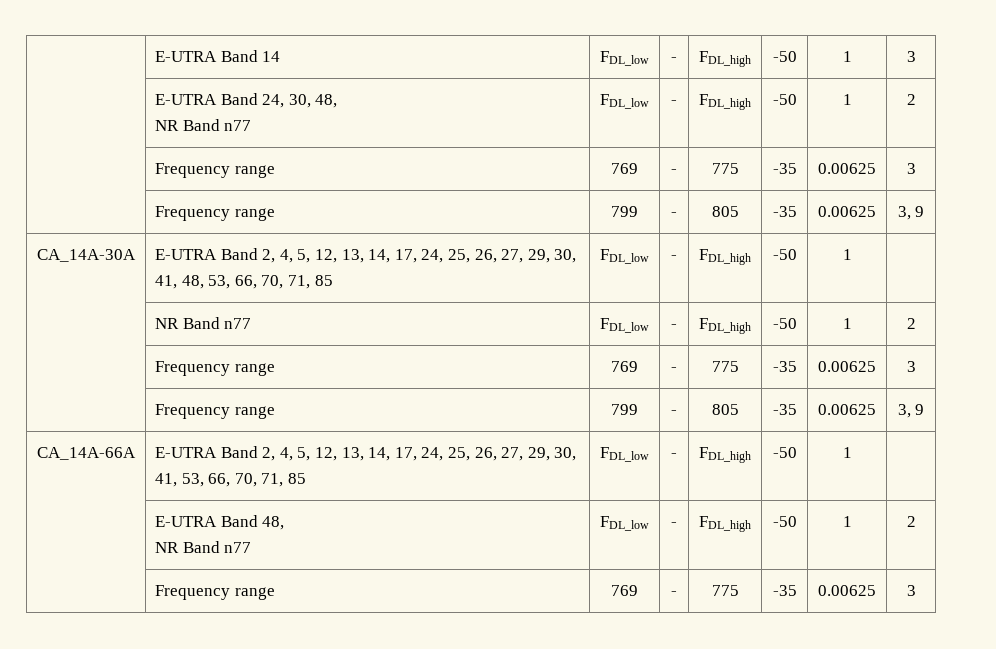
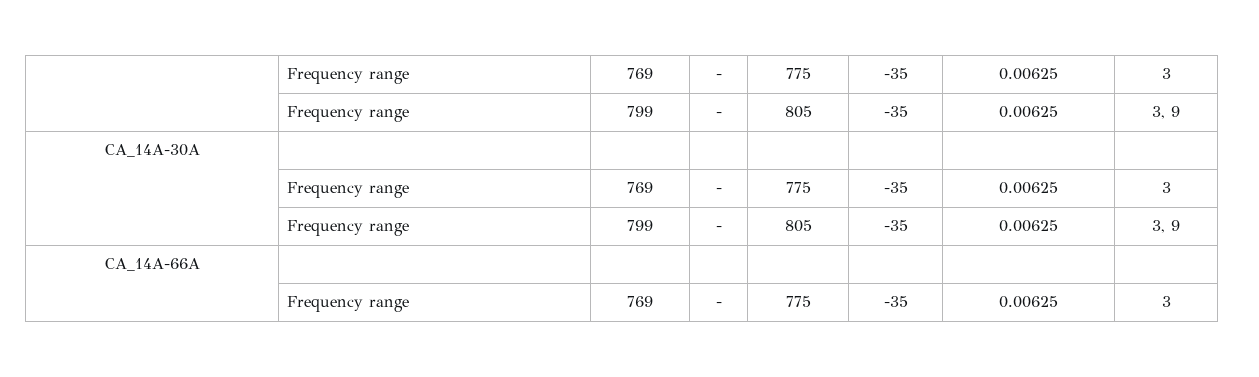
[155,50,281,62] [600,51,649,66] [671,57,677,62] [699,51,751,67] [772,51,797,62] [842,51,852,62] [906,51,916,62] [155,93,338,108] [155,119,252,131] [600,94,649,109] [671,100,677,105] [699,94,751,110] [772,94,797,105] [842,94,852,105] [906,94,916,105] | E-UTRA Band 14 | FDL_low | - | FDL_high | -50 | 1 | 3 // | E-UTRA Band 24, 30, 48, // NR Band n77 | FDL_low | - | FDL_high | -50 | 1 | 2 // -> (286, 76) none
[155,248,577,263] [155,275,333,289] [600,249,649,264] [671,255,677,260] [699,249,751,265] [772,249,797,260] [842,249,852,260] [155,317,252,329] [600,318,649,333] [671,324,677,329] [699,318,751,334] [772,318,797,329] [842,318,852,329] [906,318,916,329] E-UTRA Band 2, 4, 5, 12, 13, 14, 17, 24, 25, 26, 27, 29, 30, 41, 48, 53, 66, 70, 71, 85 | FDL_low | - | FDL_high | -50 | 1 | // | NR Band n77 | FDL_low | - | FDL_high | -50 | 1 | 2 -> (200, 150) | | | | | |
[155,446,577,461] [155,473,307,487] [600,447,649,462] [671,453,677,458] [699,447,751,463] [772,447,797,458] [842,447,852,458] [155,515,285,530] [155,541,252,553] [600,516,649,531] [671,522,677,527] [699,516,751,532] [772,516,797,527] [842,516,852,527] [906,516,916,527] E-UTRA Band 2, 4, 5, 12, 13, 14, 17, 24, 25, 26, 27, 29, 30, 41, 53, 66, 70, 71, 85 | FDL_low | - | FDL_high | -50 | 1 | // | E-UTRA Band 48, // NR Band n77 | FDL_low | - | FDL_high | -50 | 1 | 2 -> (200, 264) | | | | | |

